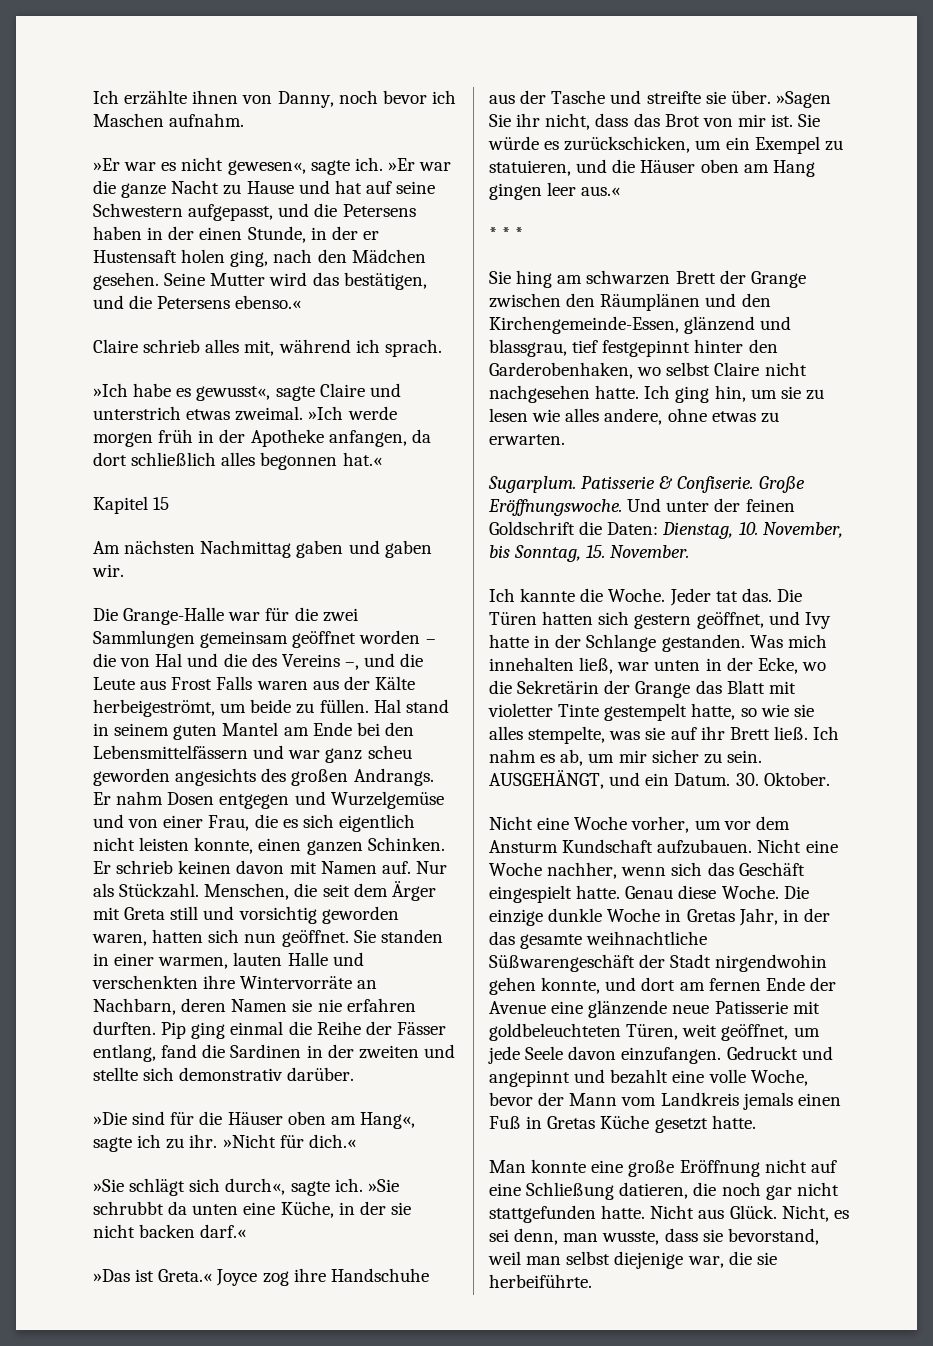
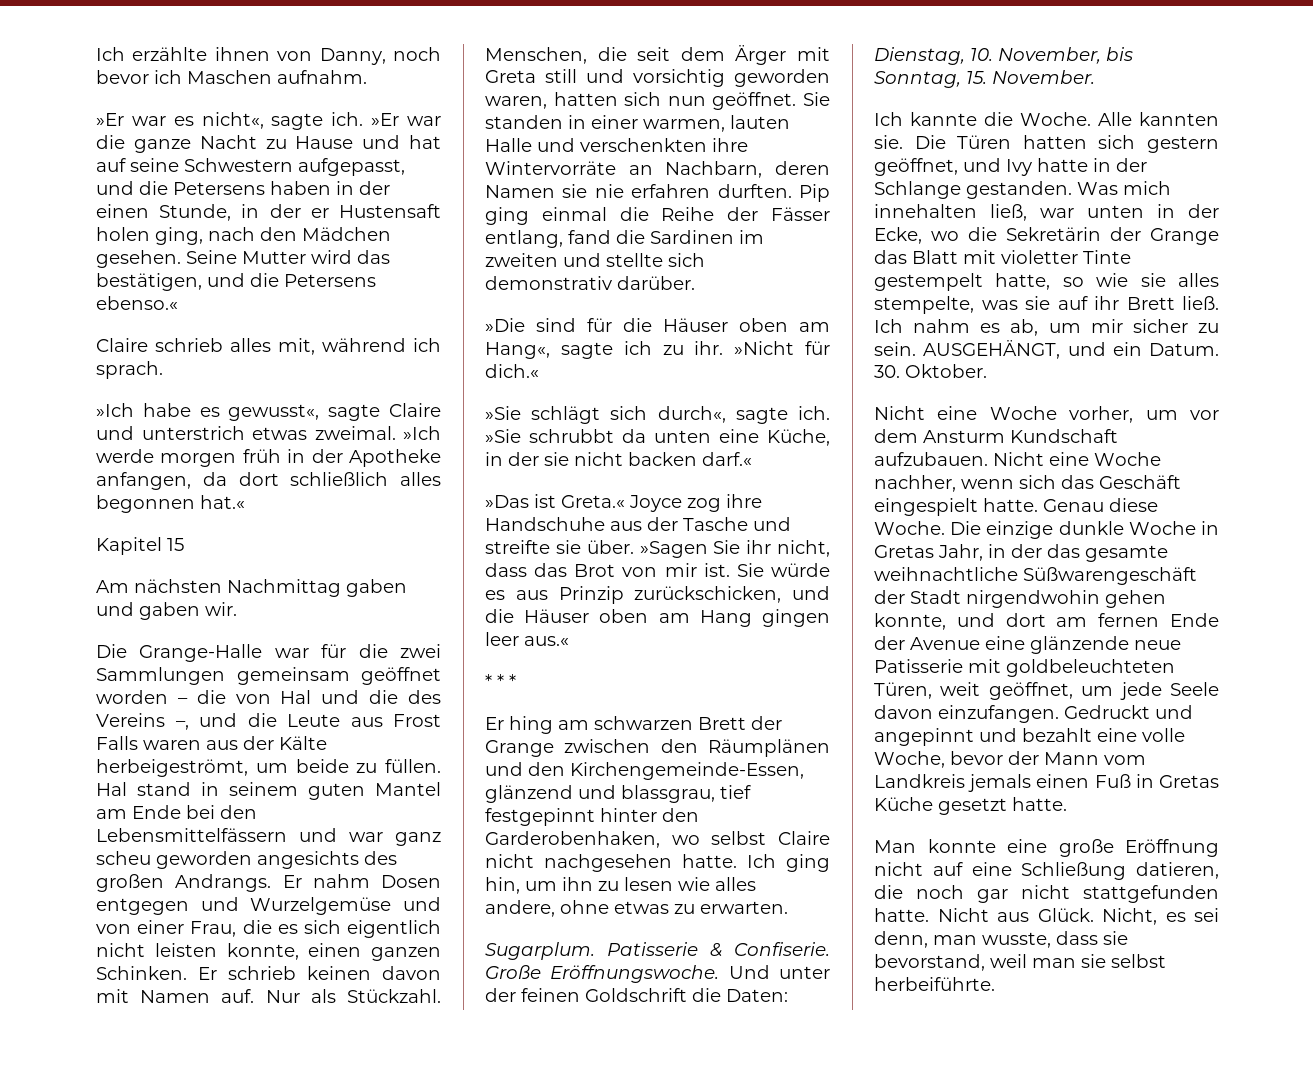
[181,157,306,175] nicht gewesen«, -> [201,112,264,129] nicht«,
[306,1044,354,1058] in der -> [739,230,764,244] im
[564,136,843,154] [489,160,571,176] zurückschicken, um ein Exempel zu statuieren, -> [515,586,782,604] aus Prinzip zurückschicken,
[489,271,511,284] Sie -> [485,717,504,730] Er
[780,386,801,399] sie -> [562,877,593,891] ihn
[669,588,772,606] Jeder tat das. -> [1098,112,1219,126] [874,135,903,149] Alle kannten sie.
[566,1251,777,1269] selbst diejenige war, die sie -> [1081,954,1166,968] sie selbst

